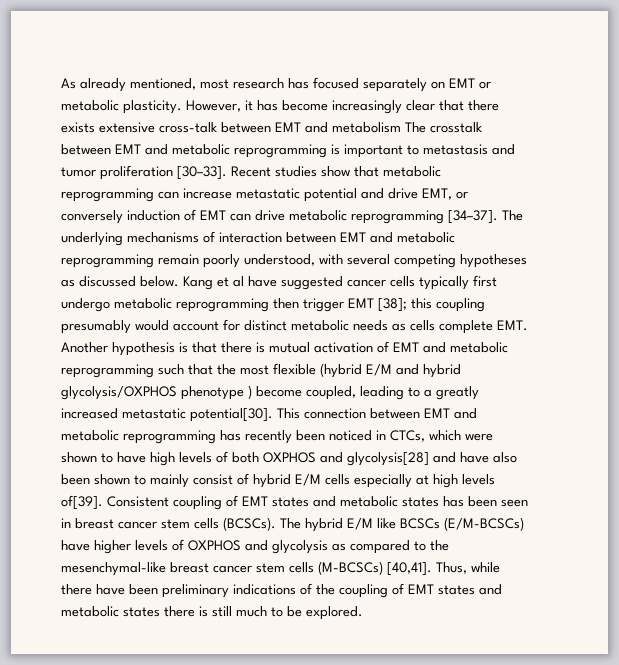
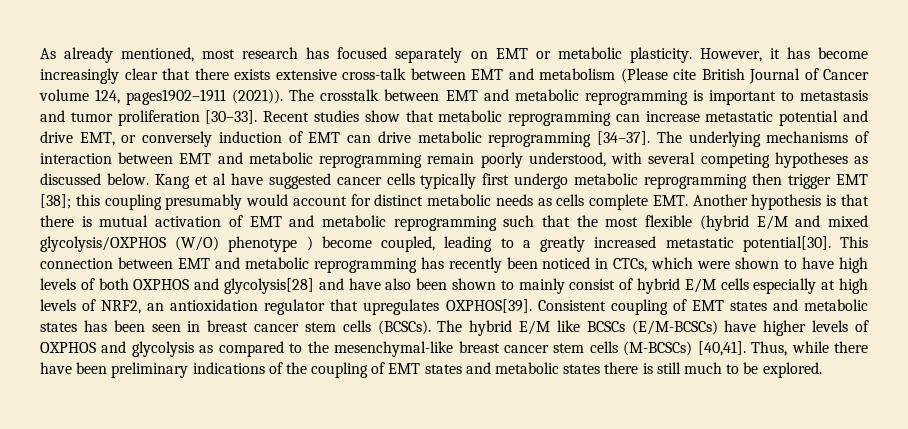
(401, 127) none -> [620,68,869,84] [39,89,284,105] (Please cite British Journal of Cancer volume 124, pages1902–1911 (2021)).
[423,364,461,378] [61,386,177,400] hybrid glycolysis/OXPHOS -> [828,215,869,227] [40,236,220,252] mixed glycolysis/OXPHOS (W/O)
[61,495,103,510] of[39]. -> [82,299,532,315] of NRF2, an antioxidation regulator that upregulates OXPHOS[39].

